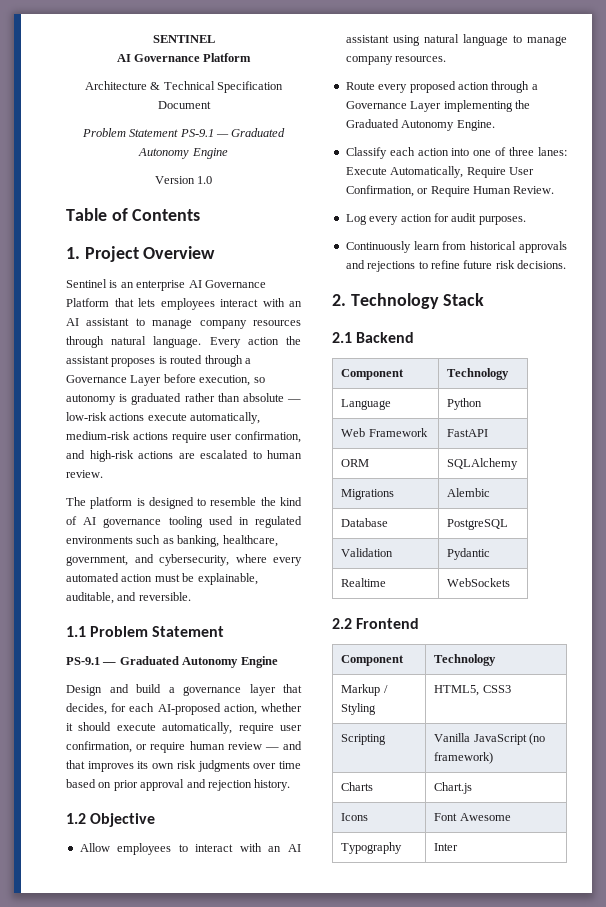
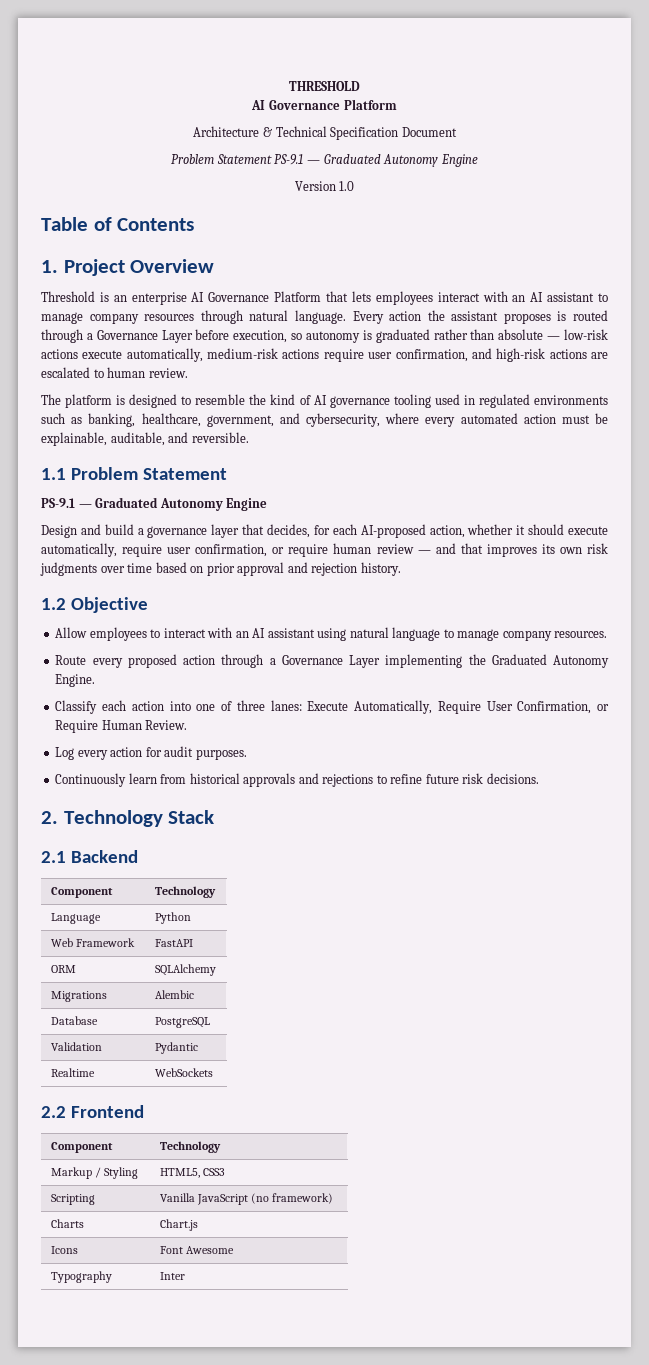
[152,35,215,43] SENTINEL -> [289,81,360,91] THRESHOLD
[66,279,107,288] Sentinel -> [41,291,95,302] Threshold

